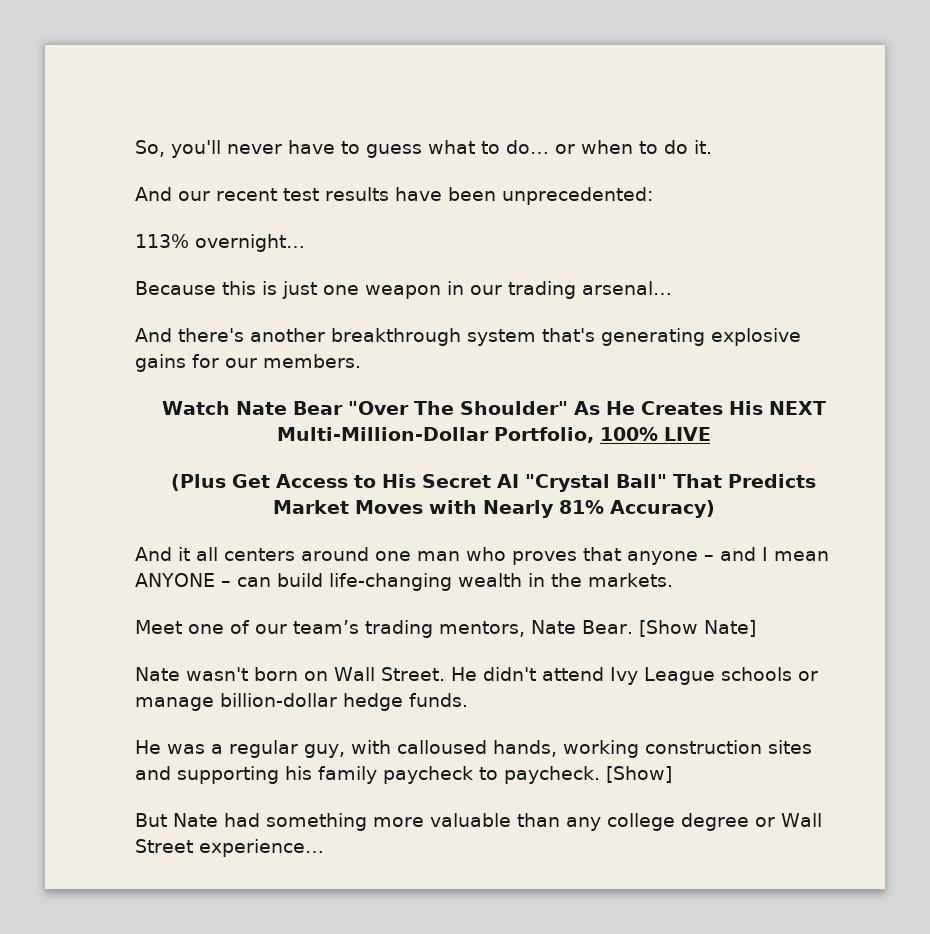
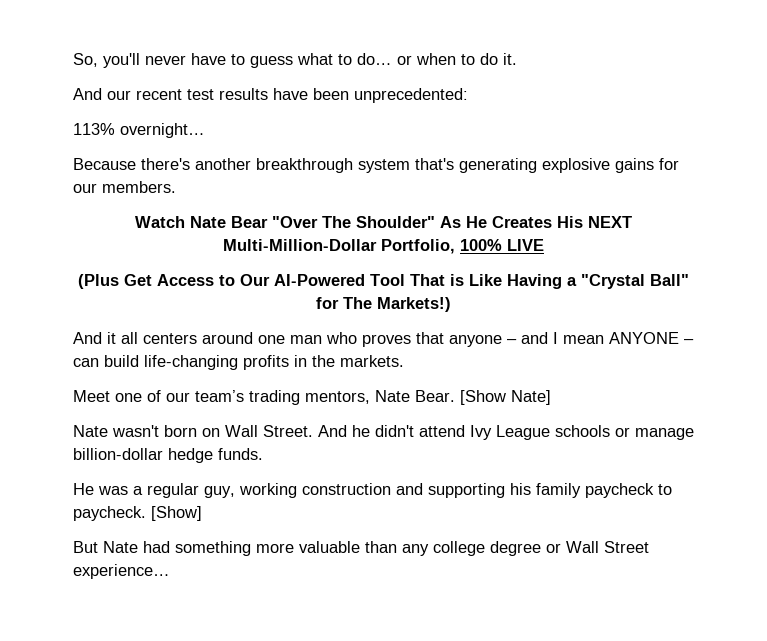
[222,281,672,299] [135,328,172,342] this is just one weapon in our trading arsenal… // And -> (136, 164) none
[382,474,816,492] [272,500,715,518] His Secret AI "Crystal Ball" That Predicts Market Moves with Nearly 81% Accuracy) -> [240,274,689,289] [316,297,451,312] Our AI-Powered Tool That is Like Having a "Crystal Ball" for The Markets!)
[457,573,522,587] wealth -> [243,355,289,370] profits
[450,667,477,681] He -> [318,425,370,437] And he
[351,740,557,757] with calloused hands, -> (235, 492) none
[768,740,812,754] sites -> (391, 489) none

